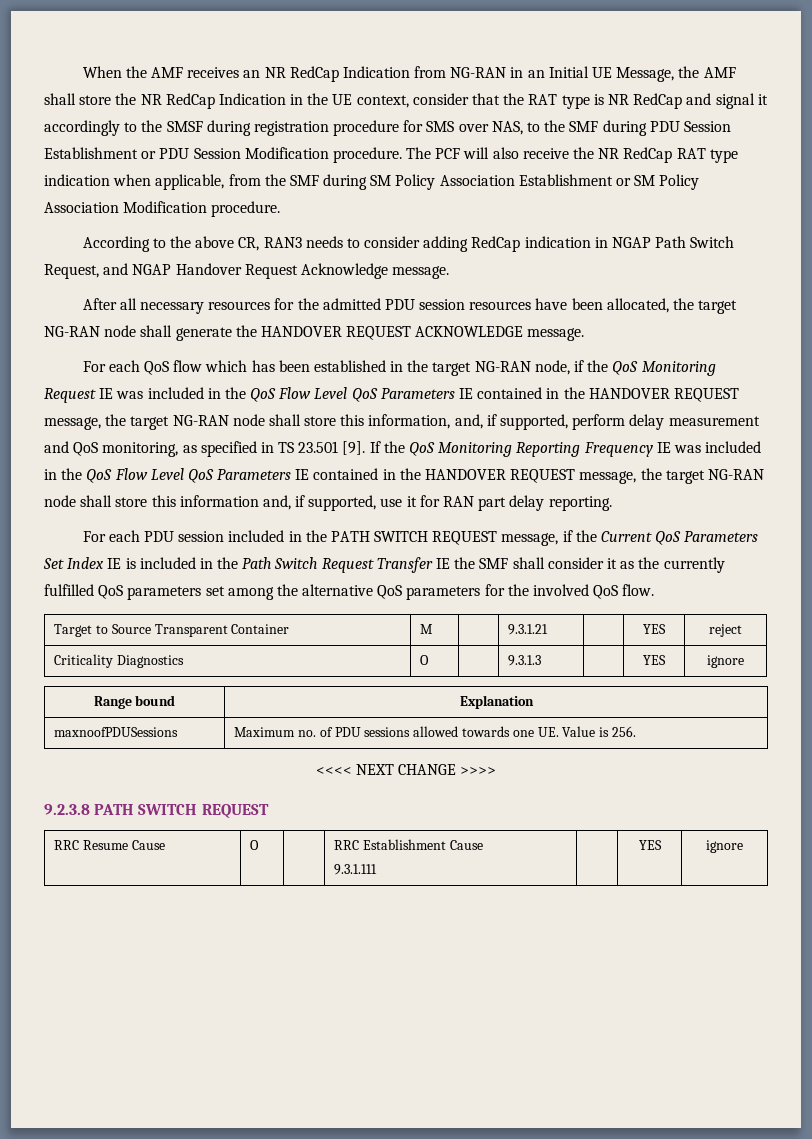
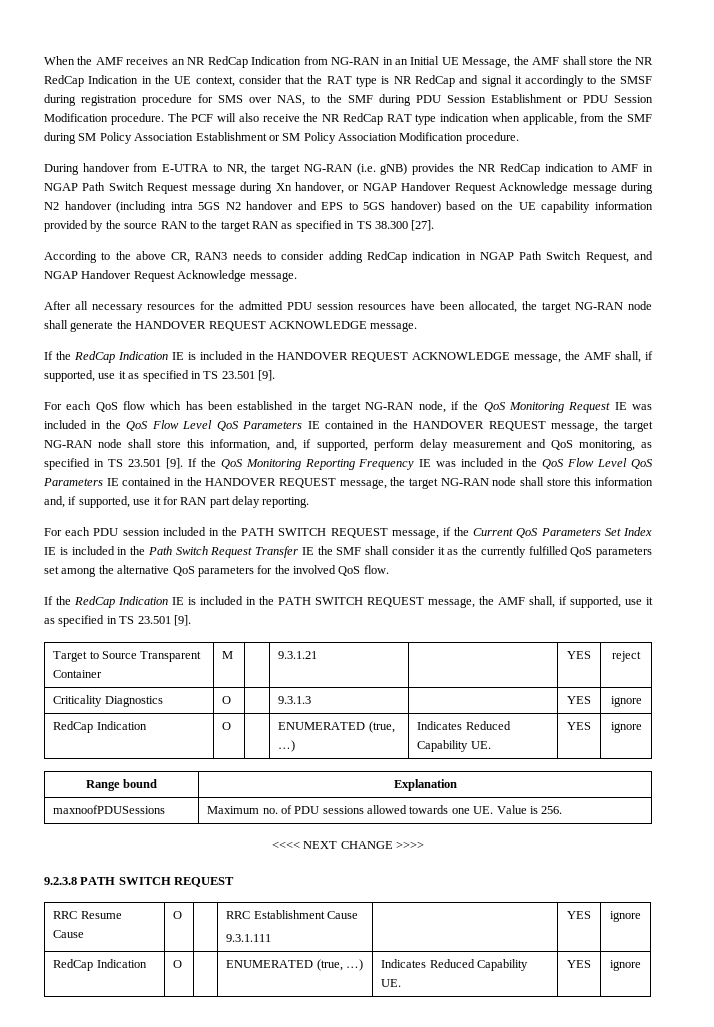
(281, 209) none -> [44,163,653,175] [44,182,653,194] [44,201,653,213] [44,220,435,232] // During handover from E-UTRA to NR, the target NG-RAN (i.e. gNB) provides the NR RedCap indication to AMF in NGAP Path Switch Request message during Xn handover, or NGAP Handover Request Acknowledge message during N2 handover (including intra 5GS N2 handover and EPS to 5GS handover) based on the UE capability information provided by the source RAN to the target RAN as specified in TS 38.300 [27].
(585, 334) none -> [44,351,653,363] [44,370,275,382] // If the RedCap Indication IE is included in the HANDOVER REQUEST ACKNOWLEDGE message, the AMF shall, if supported, use it as specified in TS 23.501 [9].
(655, 590) none -> [44,596,653,608] [44,615,191,627] // If the RedCap Indication IE is included in the PATH SWITCH REQUEST message, the AMF shall, if supported, use it as specified in TS 23.501 [9].
(744, 661) none -> [53,721,147,733] [222,722,232,730] [278,721,395,733] [278,740,296,752] [417,721,511,730] [417,740,491,752] [567,722,591,730] [610,722,642,733] // RedCap Indication | O | | ENUMERATED (true, …) | Indicates Reduced Capability UE. | YES | ignore
(743, 846) none -> [53,959,147,971] [173,960,183,968] [226,959,363,971] [381,959,528,971] [381,979,402,987] [567,960,591,968] [610,960,641,971] // RedCap Indication | O | | ENUMERATED (true, …) | Indicates Reduced Capability UE. | YES | ignore

